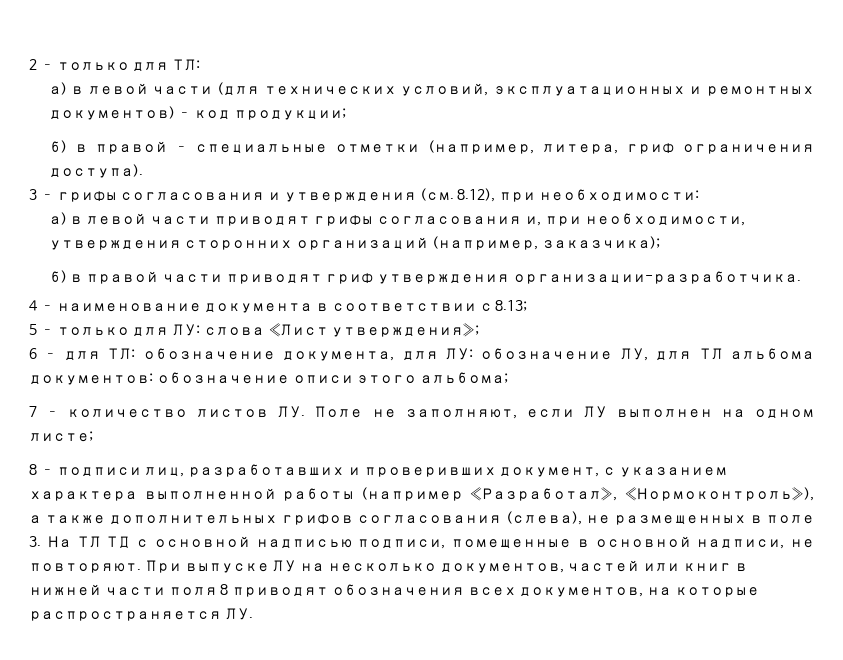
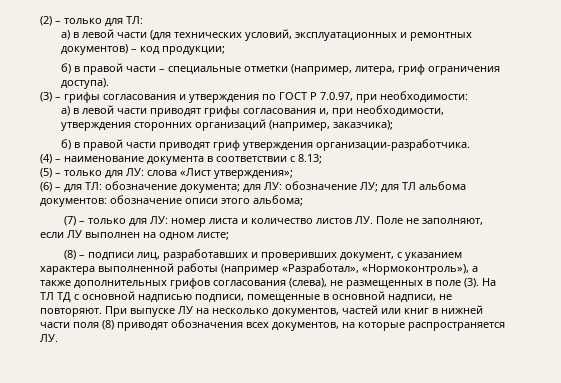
[29,59,37,70] 2 -> [40,16,52,26] (2)
(167, 147) none -> [125,66,156,72] части
[29,189,37,200] 3 -> [40,92,52,102] (3)
[419,188,496,202] (см. 8.12), -> [262,92,353,101] по ГОСТ Р 7.0.97,
[29,300,37,311] 4 -> [40,154,52,164] (4)
[29,324,37,335] 5 -> [40,168,52,178] (5)
[29,348,37,359] 6 -> [40,182,52,192] (6)
[282,351,395,361] документа, -> [180,184,240,193] документа;
[619,348,648,361] ЛУ, -> [360,182,378,192] ЛУ;
[29,406,59,417] 7 – -> [64,216,249,227] (7) – только для ЛУ: номер листа и
[29,464,37,475] 8 -> [64,250,77,260] (8)
[29,536,41,547] 3. -> [464,278,479,288] (3).
[220,584,229,595] 8 -> [102,320,114,330] (8)

